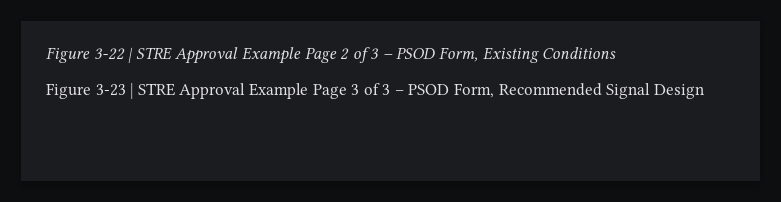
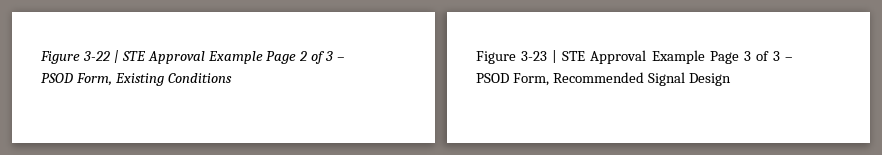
[135,47,172,60] STRE -> [121,51,146,61] STE
[137,83,175,96] STRE -> [562,51,586,61] STE

